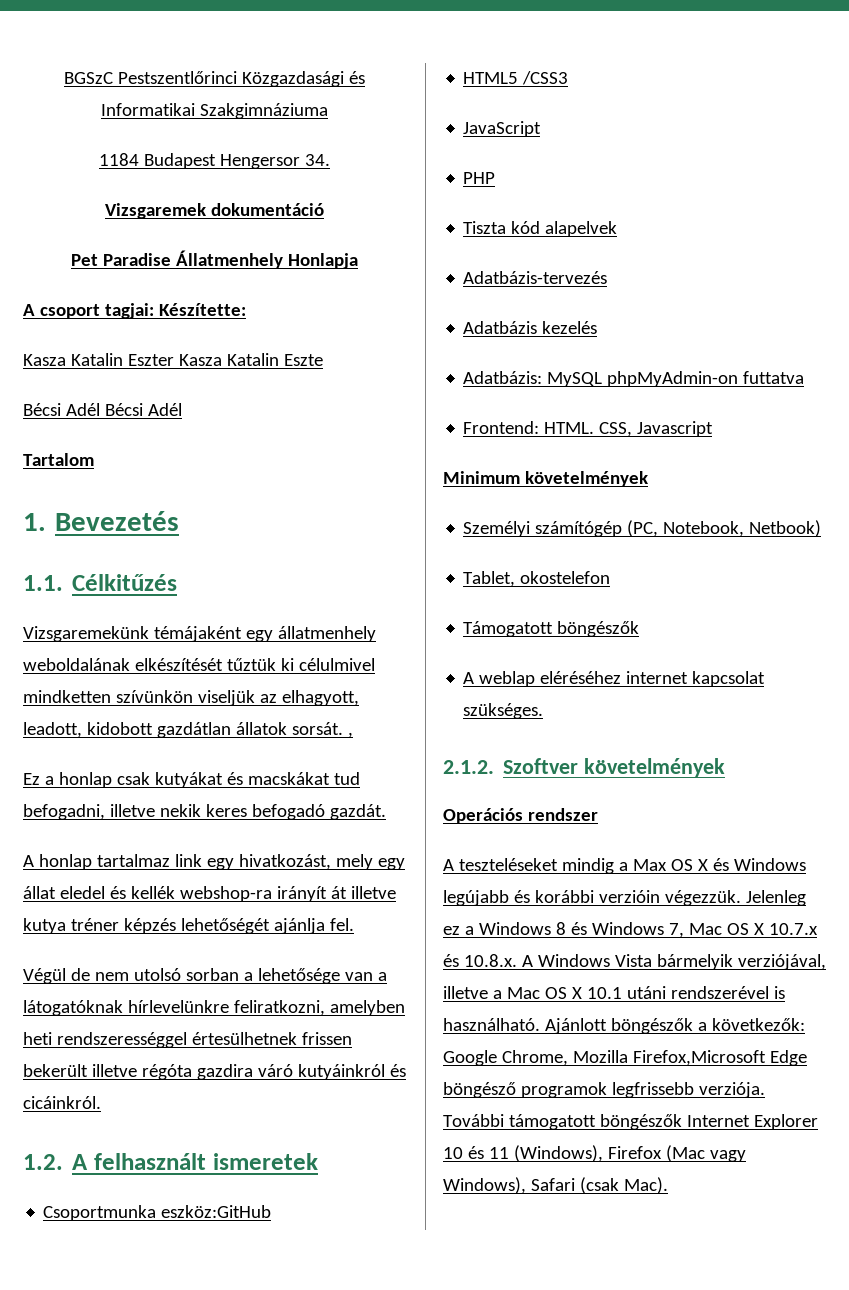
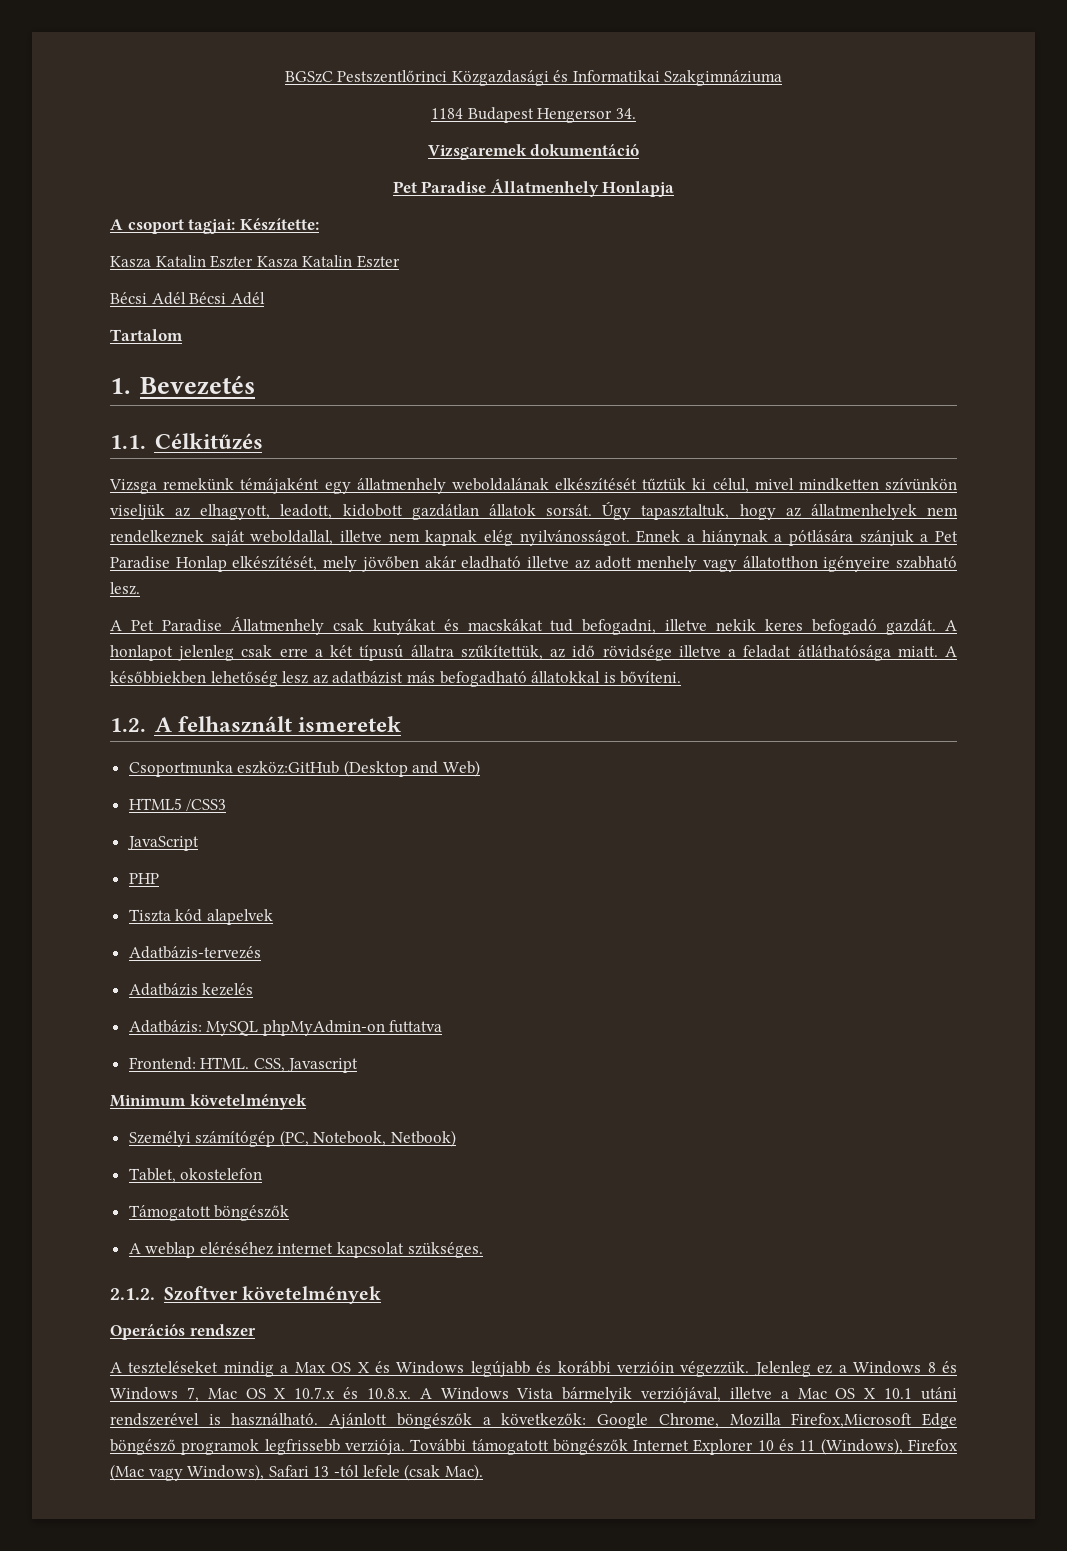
[283,354,323,366] Eszte -> [356,255,400,268] Eszter
[23,626,149,642] Vizsgaremekünk -> [109,478,235,494] Vizsga remekünk
[298,658,375,671] célulmivel -> [712,478,794,493] célul, mivel
[347,732,353,738] [23,772,112,788] , // Ez a honlap -> [602,501,959,520] [110,530,958,546] [110,556,957,572] [110,582,140,595] [110,616,324,635] Úgy tapasztaltuk, hogy az állatmenhelyek nem rendelkeznek saját weboldallal, illetve nem kapnak elég nyilvánosságot. Ennek a hiánynak a pótlására szánjuk a Pet Paradise Honlap elkészítését, mely jövőben akár eladható illetve az adott menhely vagy állatotthon igényeire szabható lesz. // A Pet Paradise Állatmenhely
[23,854,405,870] [23,886,396,902] [23,918,354,934] [23,968,387,984] [23,1000,405,1016] [23,1032,352,1048] [23,1064,406,1080] [23,1096,101,1109] // A honlap tartalmaz link egy hivatkozást, mely egy állat eledel és kellék webshop-ra irányít át illetve kutya tréner képzés lehetőségét ajánlja fel. // Végül de nem utolsó sorban a lehetősége van a látogatóknak hírlevelünkre feliratkozni, amelyben heti rendszerességgel értesülhetnek frissen bekerült illetve régóta gazdira váró kutyáinkról és cicáinkról. -> [944,620,957,631] [110,644,958,661] [110,671,682,687] A honlapot jelenleg csak erre a két típusú állatra szűkítettük, az idő rövidsége illetve a feladat átláthatósága miatt. A későbbiekben lehetőség lesz az adatbázist más befogadható állatokkal is bővíteni.
(272, 1211) none -> [343,760,481,777] (Desktop and Web)
(575, 1184) none -> [313,1465,400,1477] 13 -tól lefele

